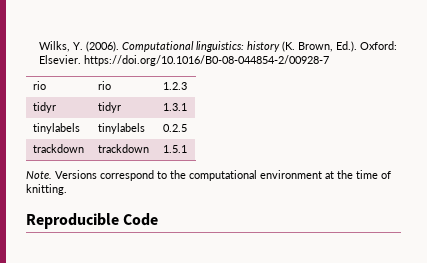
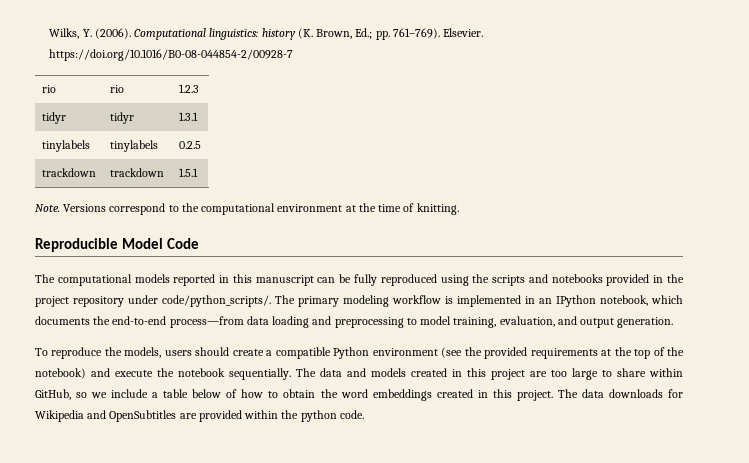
[336,41,398,52] Ed.). Oxford: -> [355,28,440,40] Ed.; pp. 761–769).
(119, 221) none -> [121,238,163,249] Model
(159, 219) none -> [35,274,685,286] [35,295,683,307] [35,316,674,328] [35,347,685,359] [35,368,683,380] [35,389,683,401] [35,410,364,422] // The computational models reported in this manuscript can be fully reproduced using the scripts and notebooks provided in the project repository under code/python_scripts/. The primary modeling workflow is implemented in an IPython notebook, which documents the end-to-end process—from data loading and preprocessing to model training, evaluation, and output generation. // To reproduce the models, users should create a compatible Python environment (see the provided requirements at the top of the notebook) and execute the notebook sequentially. The data and models created in this project are too large to share within GitHub, so we include a table below of how to obtain the word embeddings created in this project. The data downloads for Wikipedia and OpenSubtitles are provided within the python code.

